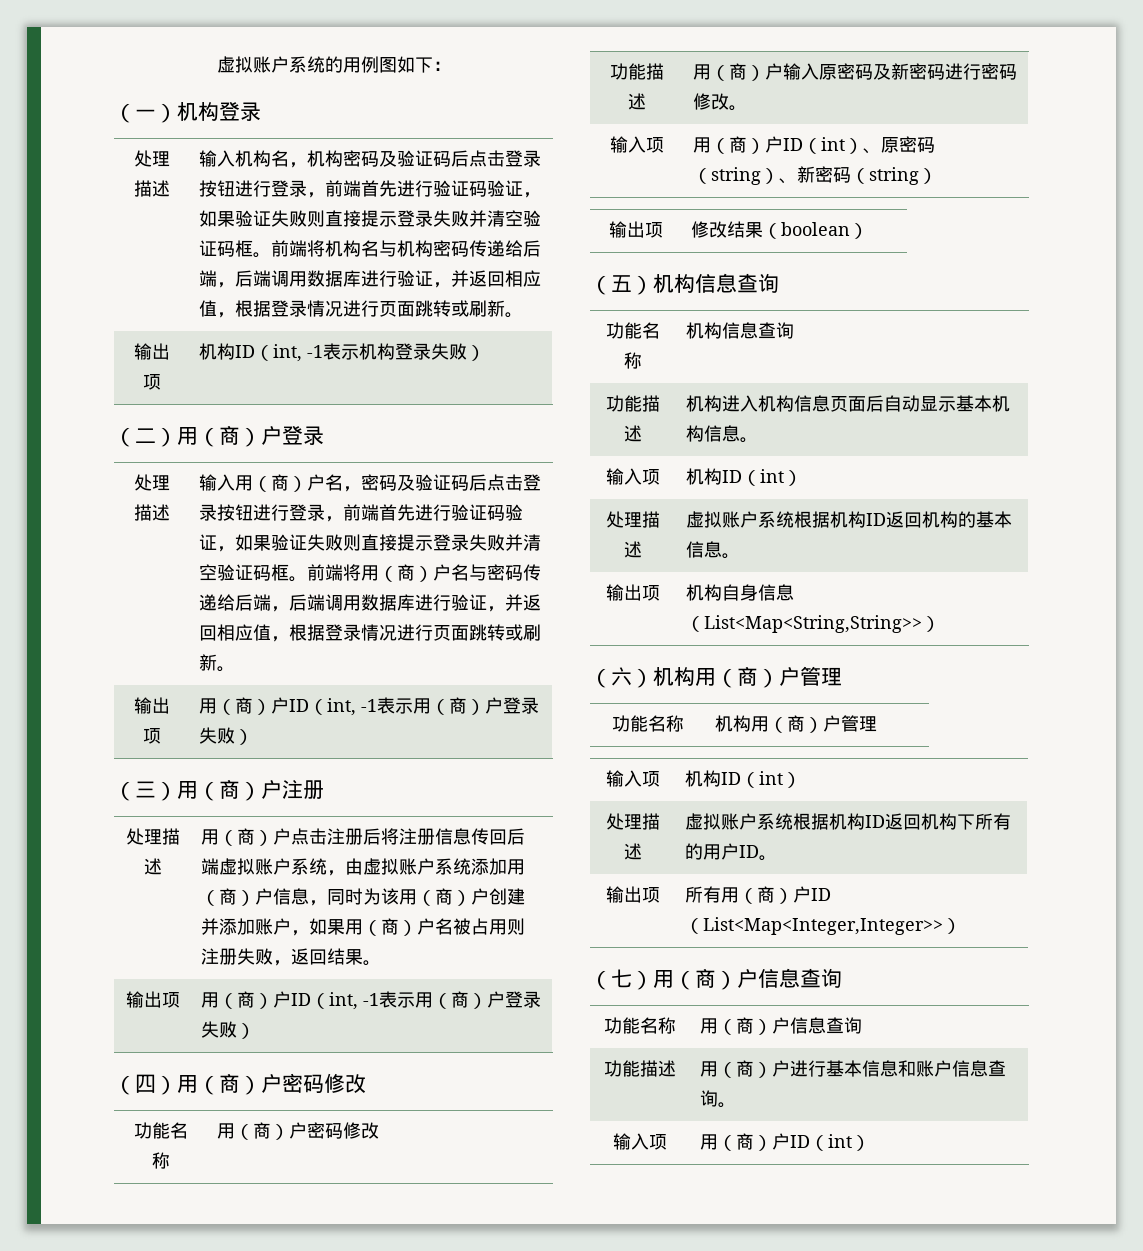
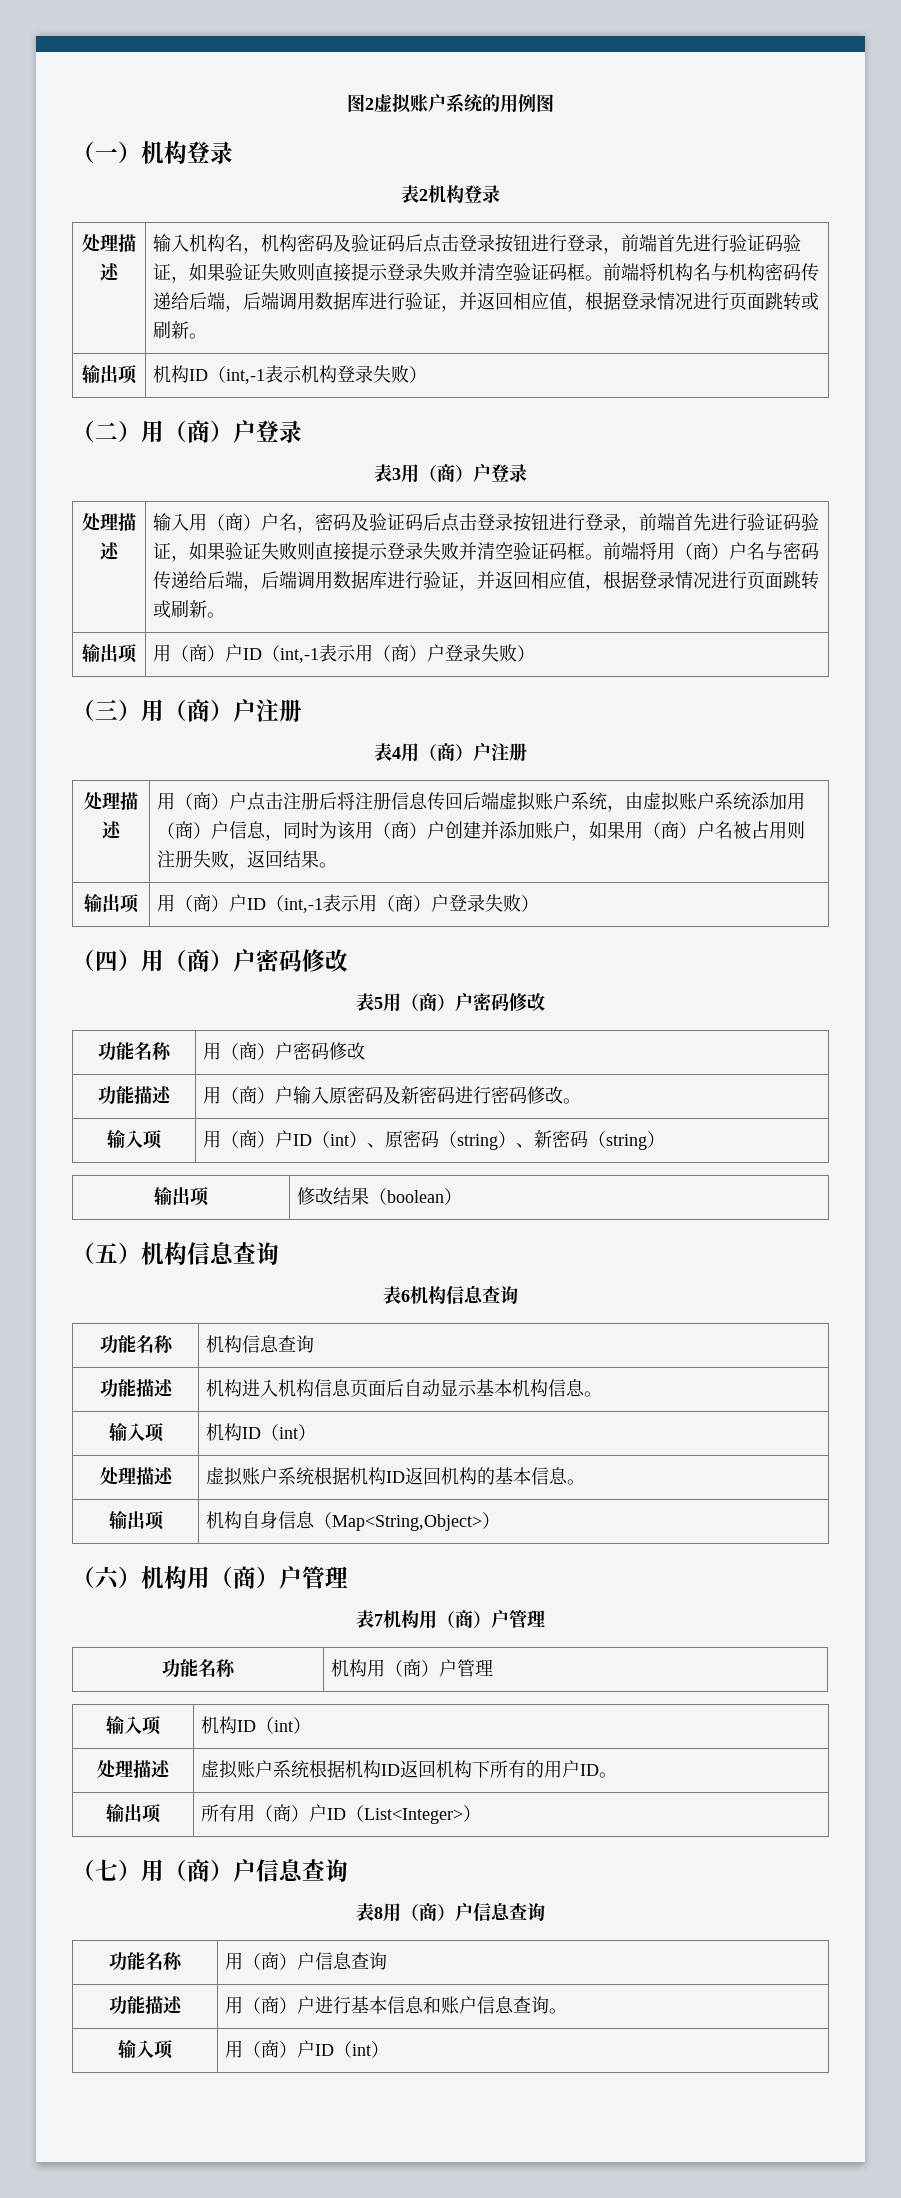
(216, 64) none -> [347,94,374,112] 图2
[396,56,451,73] 如下： -> (554, 103) none
(261, 111) none -> [401,185,500,203] // 表2机构登录
[273,344,324,362] int, -1 -> [225,369,265,384] int,-1
(324, 435) none -> [374,464,527,483] // 表3用（商）户登录
[327,698,378,716] int, -1 -> [279,648,319,663] int,-1
(324, 789) none -> [374,743,527,762] // 表4用（商）户注册
[329,992,380,1010] int, -1 -> [283,898,323,913] int,-1
(366, 1083) none -> [356,993,545,1012] // 表5用（商）户密码修改
(779, 283) none -> [383,1286,518,1304] // 表6机构信息查询
[704,615,923,633] List<Map<String,String>> -> [331,1514,482,1531] Map<String,Object>
(842, 676) none -> [356,1610,545,1629] // 表7机构用（商）户管理
[703,917,944,935] List<Map<Integer,Integer>> -> [363,1808,463,1824] List<Integer>
(842, 978) none -> [356,1903,545,1922] // 表8用（商）户信息查询

